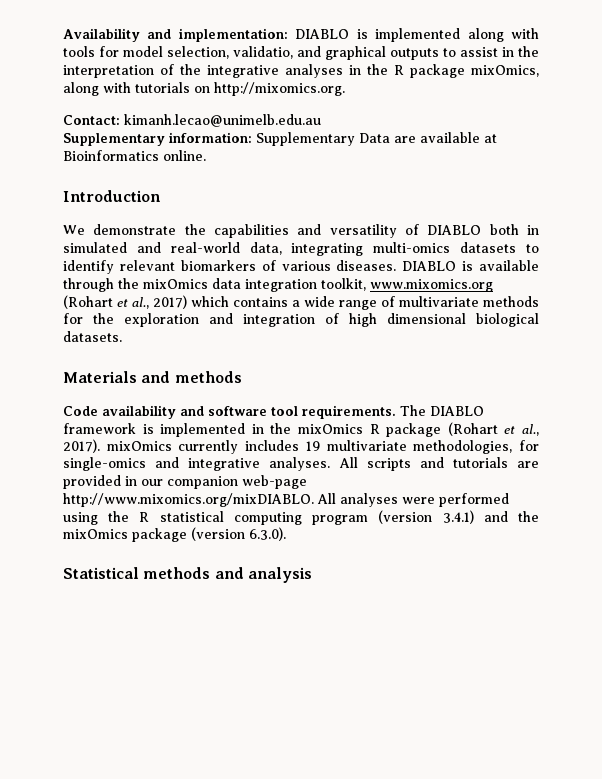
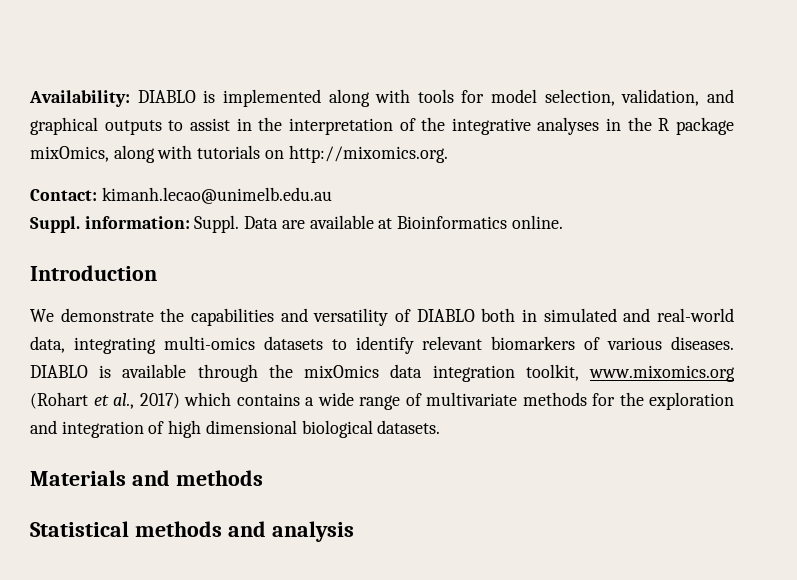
[63,28,288,42] Availability and implementation: -> [29,90,130,107] Availability:
[233,46,293,59] validatio, -> [621,89,700,106] validation,
[63,132,355,146] Supplementary information: Supplementary -> [30,215,240,233] Suppl. information: Suppl.
[63,405,484,419] [63,422,540,437] [63,439,539,454] [63,457,539,471] [63,475,307,489] [63,493,509,507] [63,510,539,525] [63,527,286,542] // Code availability and software tool requirements. The DIABLO framework is implemented in the mixOmics R package (Rohart et al., 2017). mixOmics currently includes 19 multivariate methodologies, for single-omics and integrative analyses. All scripts and tutorials are provided in our companion web-page http://www.mixomics.org/mixDIABLO. All analyses were performed using the R statistical computing program (version 3.4.1) and the mixOmics package (version 6.3.0). -> (263, 478) none

